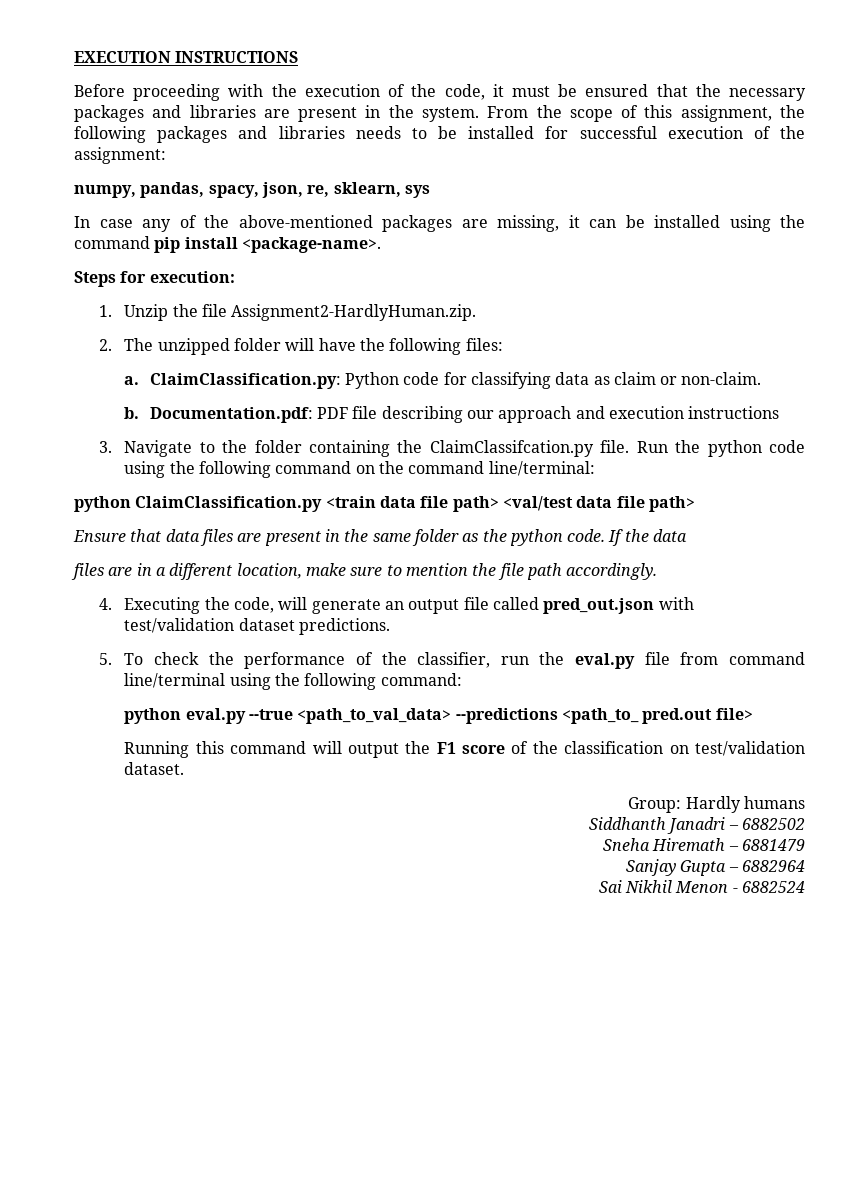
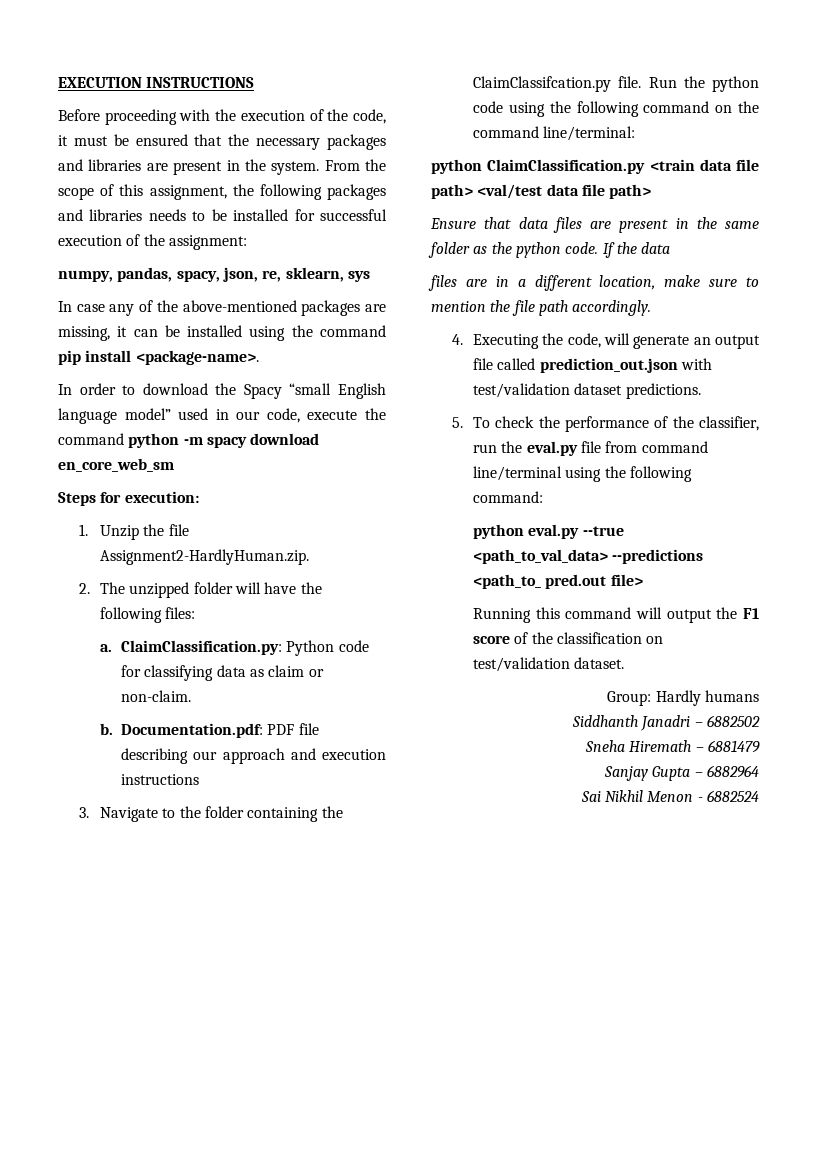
(381, 245) none -> [58,383,386,399] [58,408,386,424] [58,433,320,448] [58,458,174,472] // In order to download the Spacy “small English language model” used in our code, execute the command python -m spacy download en_core_web_sm
[543,598,655,614] pred_out.json -> [539,358,678,373] prediction_out.json

